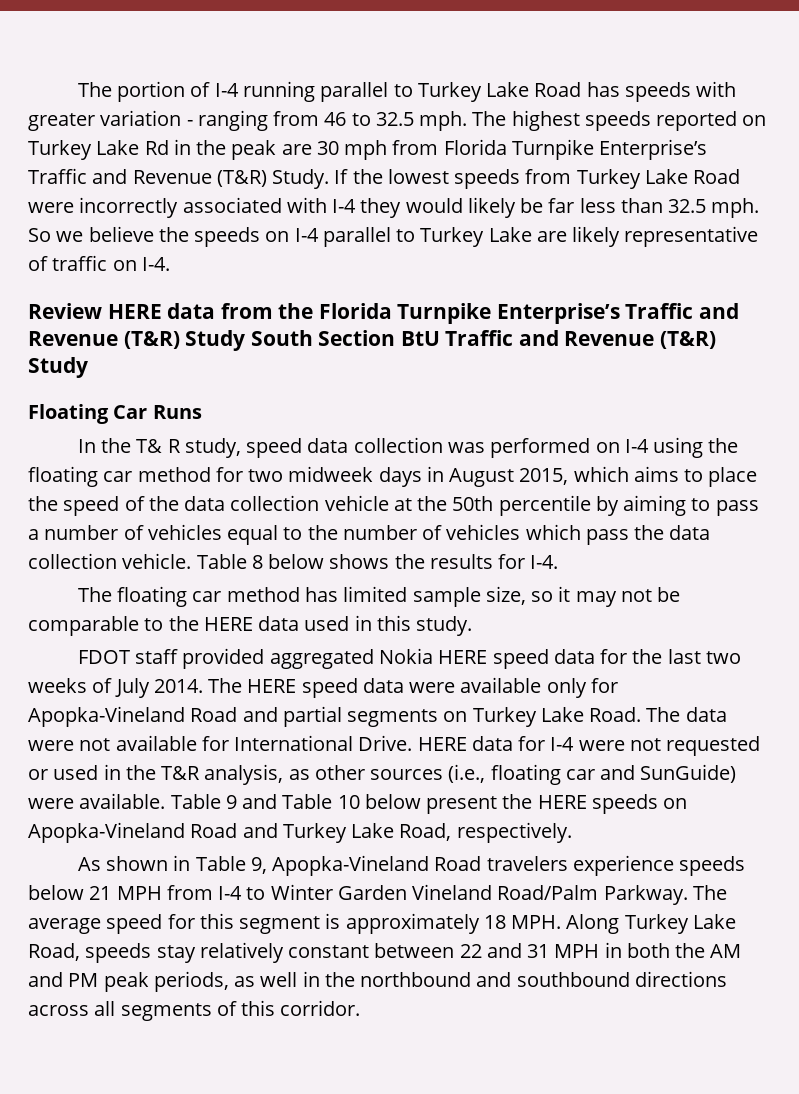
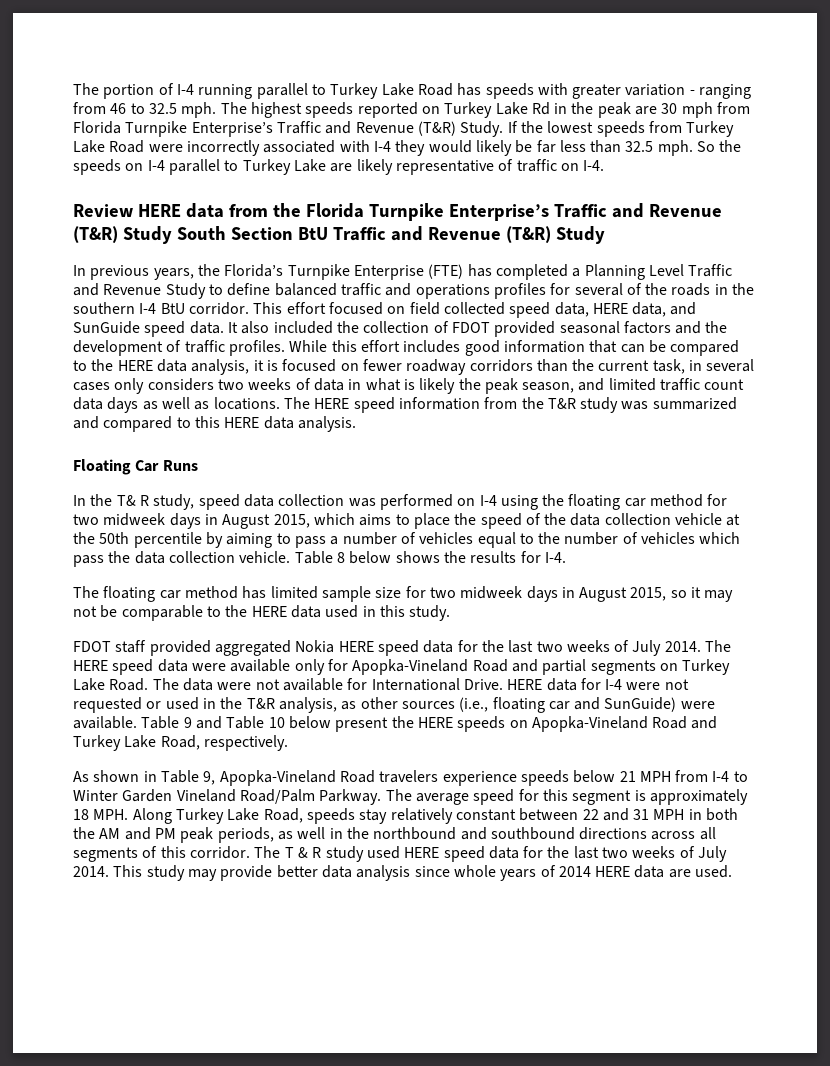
[56,226,154,242] we believe -> (716, 146) none
(88, 367) none -> [73,264,733,280] [73,283,755,299] [73,302,697,318] [73,321,728,337] [73,340,740,356] [73,359,755,375] [73,378,745,394] [73,397,737,413] [73,416,356,432] // In previous years, the Florida’s Turnpike Enterprise (FTE) has completed a Planning Level Traffic and Revenue Study to define balanced traffic and operations profiles for several of the roads in the southern I-4 BtU corridor. This effort focused on field collected speed data, HERE data, and SunGuide speed data. It also included the collection of FDOT provided seasonal factors and the development of traffic profiles. While this effort includes good information that can be compared to the HERE data analysis, it is focused on fewer roadway corridors than the current task, in several cases only considers two weeks of data in what is likely the peak season, and limited traffic count data days as well as locations. The HERE speed information from the T&R study was summarized and compared to this HERE data analysis.
[485,586,526,605] size, -> [375,586,667,602] size for two midweek days in August 2015,
(361, 1008) none -> [254,846,728,862] [73,865,733,881] The T & R study used HERE speed data for the last two weeks of July 2014. This study may provide better data analysis since whole years of 2014 HERE data are used.

